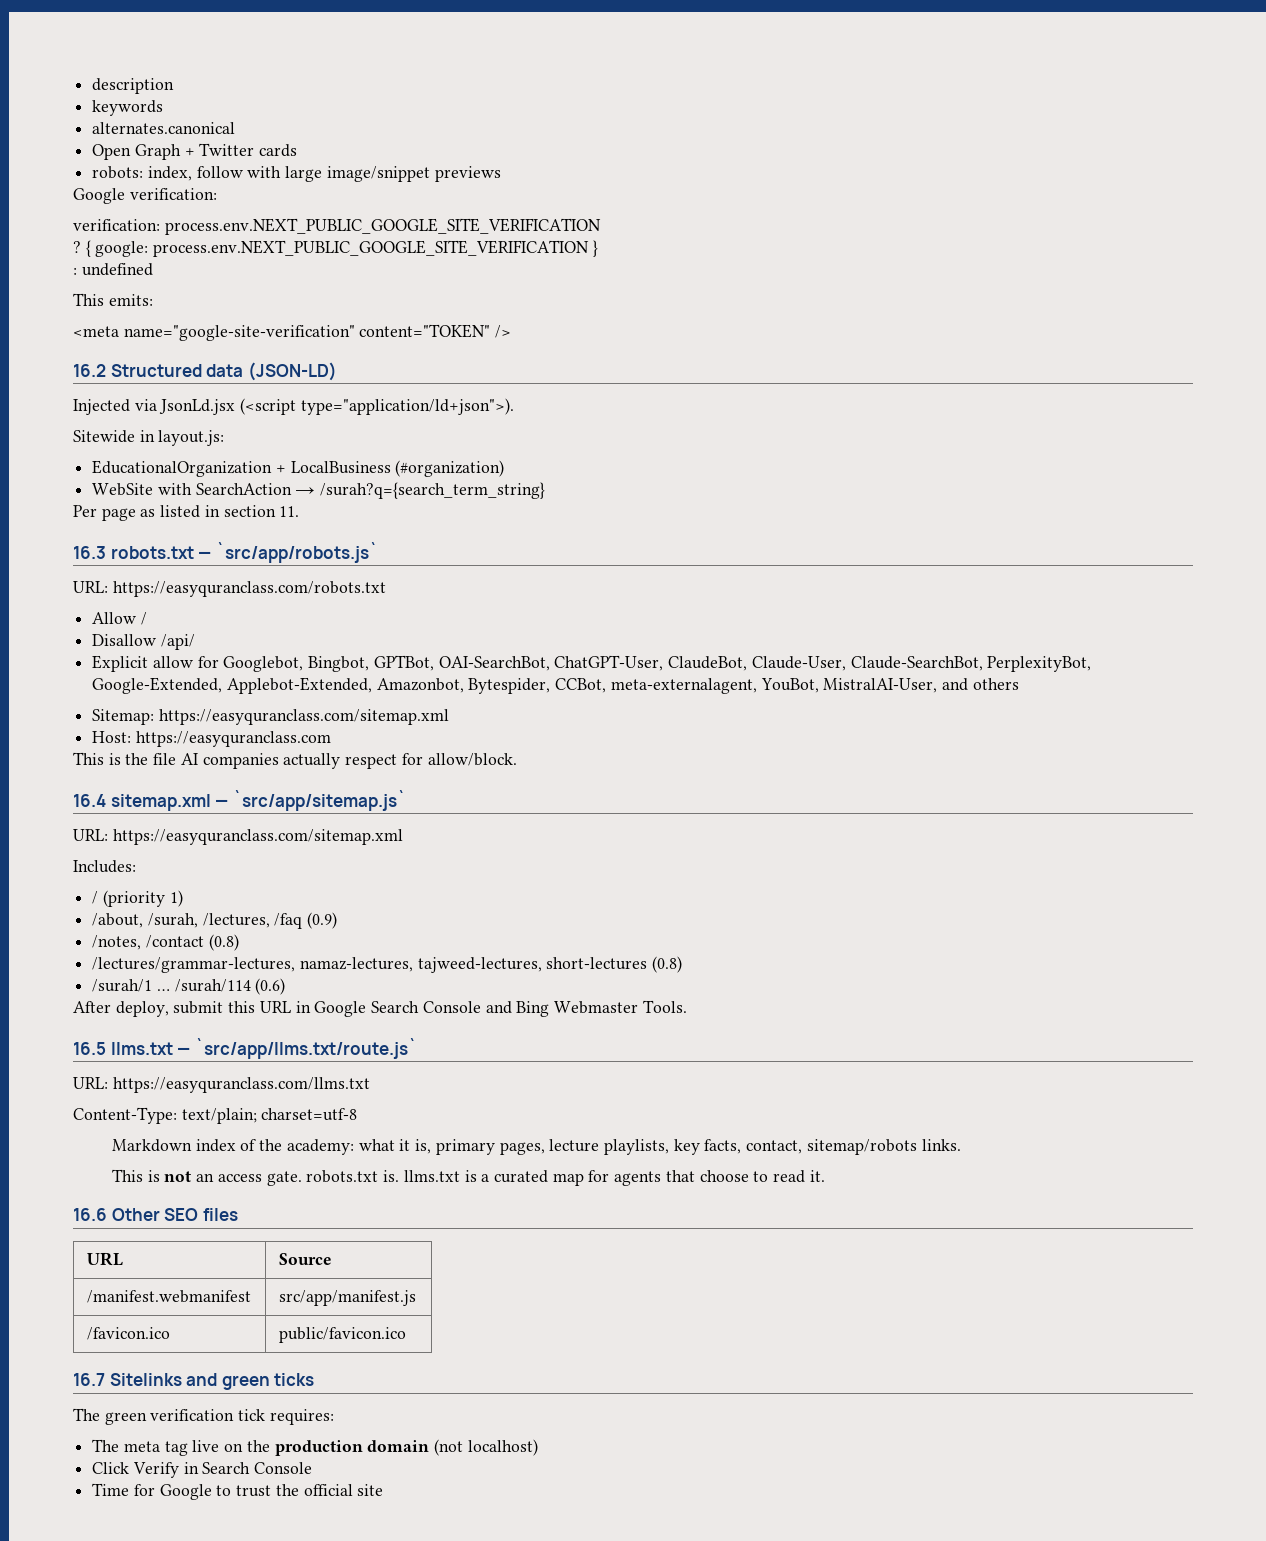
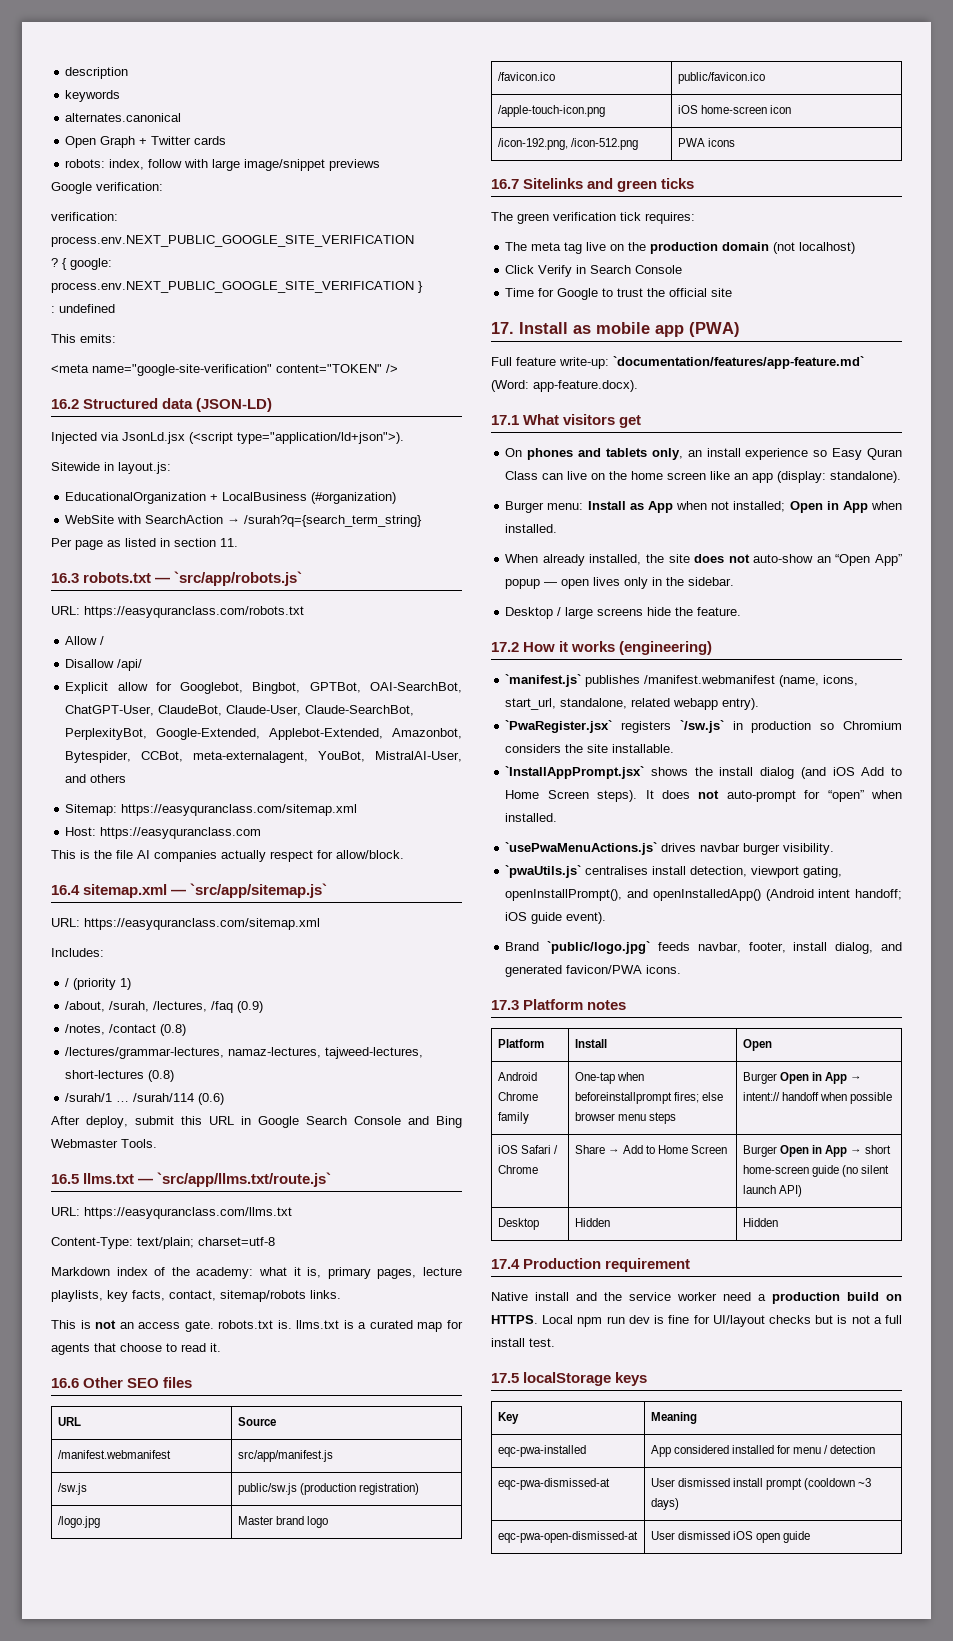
[86,1327,170,1340] [278,1327,406,1343] /favicon.ico | public/favicon.ico -> [57,1483,87,1495] [237,1483,419,1495] [57,1516,100,1528] [237,1516,328,1528] [497,72,555,81] [677,72,765,84] [497,105,605,117] [677,105,791,114] [497,138,638,150] [677,138,735,147] /sw.js | public/sw.js (production registration) // /logo.jpg | Master brand logo // /favicon.ico | public/favicon.ico // /apple-touch-icon.png | iOS home-screen icon // /icon-192.png, /icon-512.png | PWA icons
(384, 1490) none -> [491,322,740,337] [491,356,864,369] [491,380,638,392] [491,414,642,428] [505,448,902,460] [505,471,902,483] [505,501,902,513] [505,524,558,533] [505,554,902,566] [505,577,735,589] [505,607,742,619] [491,641,713,655] [505,674,859,687] [505,698,760,710] [505,720,902,733] [505,744,675,753] [505,766,902,779] [505,790,902,802] [505,813,558,822] [505,842,835,855] [505,865,843,878] [505,889,902,901] [505,912,607,924] [505,941,902,954] [505,965,682,977] [491,999,627,1010] [497,1039,544,1048] [574,1039,607,1048] [742,1039,772,1051] [497,1072,537,1081] [497,1092,538,1101] [497,1112,529,1124] [574,1072,644,1084] [574,1092,723,1104] [574,1112,676,1124] [742,1072,862,1084] [742,1092,892,1104] [497,1145,558,1154] [497,1165,538,1174] [574,1145,728,1154] [742,1145,892,1157] [742,1165,889,1177] [742,1185,802,1197] [497,1218,539,1230] [574,1218,610,1227] [742,1218,778,1227] [491,1258,691,1272] [491,1292,902,1304] [491,1315,903,1327] [491,1338,555,1347] [491,1372,648,1386] [497,1412,519,1424] [650,1412,697,1424] [497,1445,586,1457] [650,1445,876,1457] [497,1478,610,1490] [650,1478,872,1490] [650,1498,679,1510] [497,1531,638,1543] [650,1531,810,1543] // 17. Install as mobile app (PWA) // Full feature write-up: `documentation/features/app-feature.md` (Word: app-feature.docx). // 17.1 What visitors get // On phones and tablets only, an install experience so Easy Quran Class can live on the home screen like an app (display: standalone). // Burger menu: Install as App when not installed; Open in App when installed. // When already installed, the site does not auto-show an “Open App” popup — open lives only in the sidebar. // Desktop / large screens hide the feature. // 17.2 How it works (engineering) // `manifest.js` publishes /manifest.webmanifest (name, icons, start_url, standalone, related webapp entry). // `PwaRegister.jsx` registers `/sw.js` in production so Chromium considers the site installable. // `InstallAppPrompt.jsx` shows the install dialog (and iOS Add to Home Screen steps). It does not auto-prompt for “open” when installed. // `usePwaMenuActions.js` drives navbar burger visibility. // `pwaUtils.js` centralises install detection, viewport gating, openInstallPrompt(), and openInstalledApp() (Android intent handoff; iOS guide event). // Brand `public/logo.jpg` feeds navbar, footer, install dialog, and generated favicon/PWA icons. // 17.3 Platform notes // Platform | Install | Open // Android Chrome family | One-tap when beforeinstallprompt fires; else browser menu steps | Burger Open in App → intent:// handoff when possible // iOS Safari / Chrome | Share → Add to Home Screen | Burger Open in App → short home-screen guide (no silent launch API) // Desktop | Hidden | Hidden // 17.4 Production requirement // Native install and the service worker need a production build on HTTPS. Local npm run dev is fine for UI/layout checks but is not a full install test. // 17.5 localStorage keys // Key | Meaning // eqc-pwa-installed | App considered installed for menu / detection // eqc-pwa-dismissed-at | User dismissed install prompt (cooldown ~3 days) // eqc-pwa-open-dismissed-at | User dismissed iOS open guide

